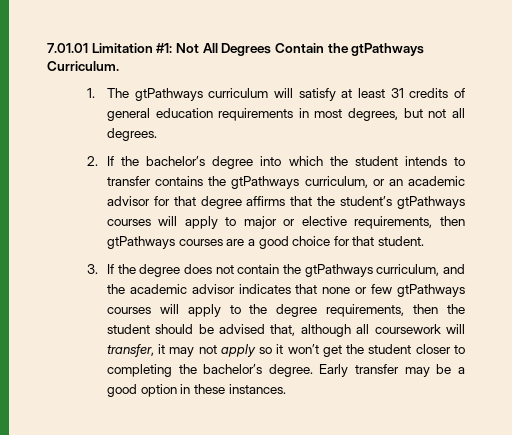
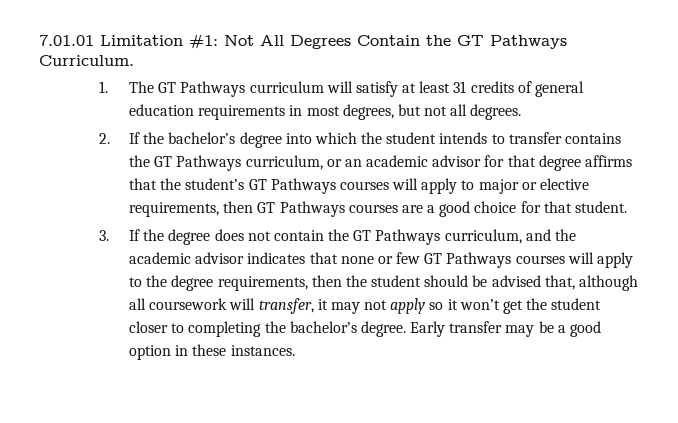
[351,43,425,56] gtPathways -> [457,35,567,49] GT Pathways
[134,88,203,101] gtPathways -> [158,81,246,97] GT Pathways
[231,176,300,189] gtPathways -> [154,155,242,171] GT Pathways
[396,196,465,209] gtPathways -> [248,178,336,194] GT Pathways
[106,236,175,249] gtPathways -> [257,201,345,217] GT Pathways
[304,264,373,277] gtPathways -> [353,229,441,245] GT Pathways
[396,284,465,297] gtPathways -> [424,252,512,268] GT Pathways

